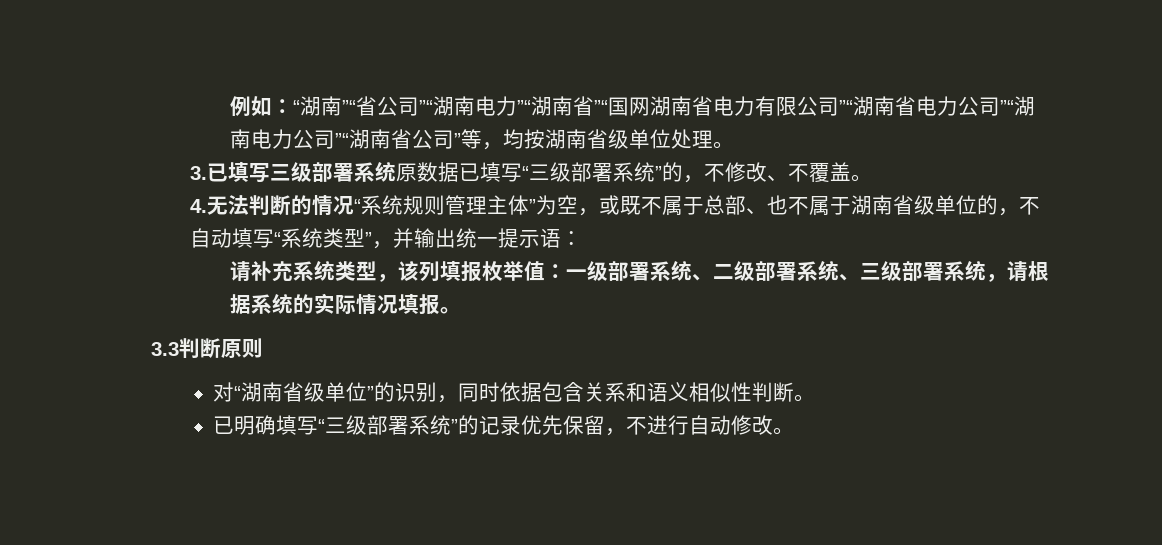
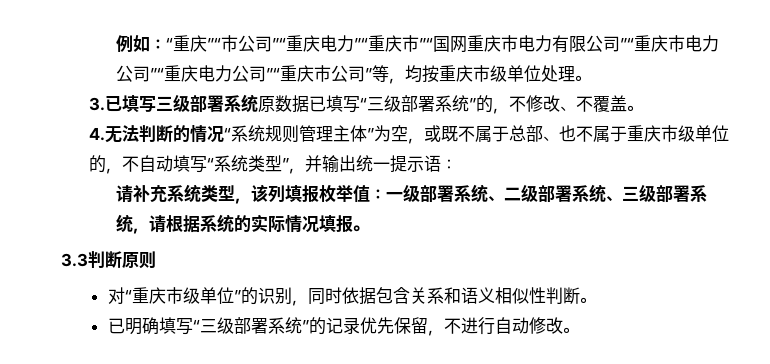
[300,96,476,116] 湖南”“省公司”“湖南 -> [173,35,321,52] 重庆”“市公司”“重庆
[531,96,595,116] 湖南省 -> [368,35,420,52] 重庆市
[650,96,714,116] 湖南省 -> [467,35,519,52] 重庆市
[853,96,1036,116] [230,129,413,149] 湖南省电力公司”“湖南电力公司”“湖南省 -> [634,35,720,52] [116,65,332,82] 重庆市电力公司”“重庆电力公司”“重庆市
[545,129,609,149] 湖南省 -> [439,65,491,82] 重庆市
[851,195,915,215] 湖南省 -> [626,125,678,142] 重庆市
[240,382,304,402] 湖南省 -> [131,287,183,304] 重庆市

